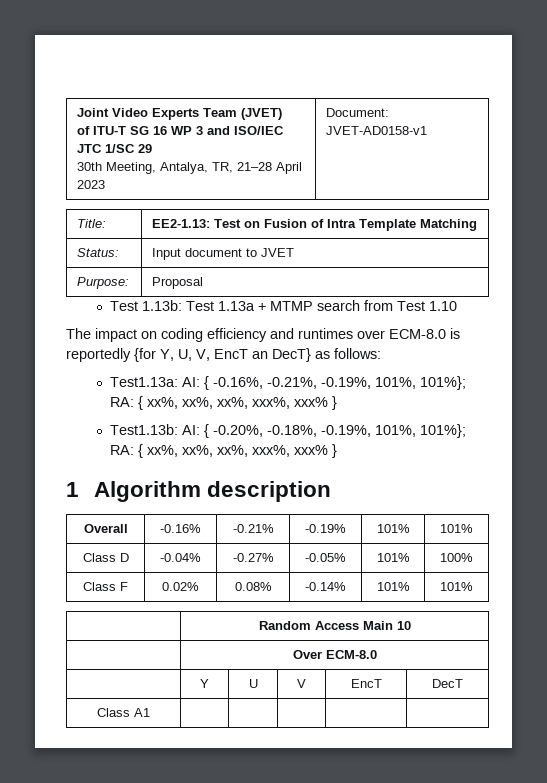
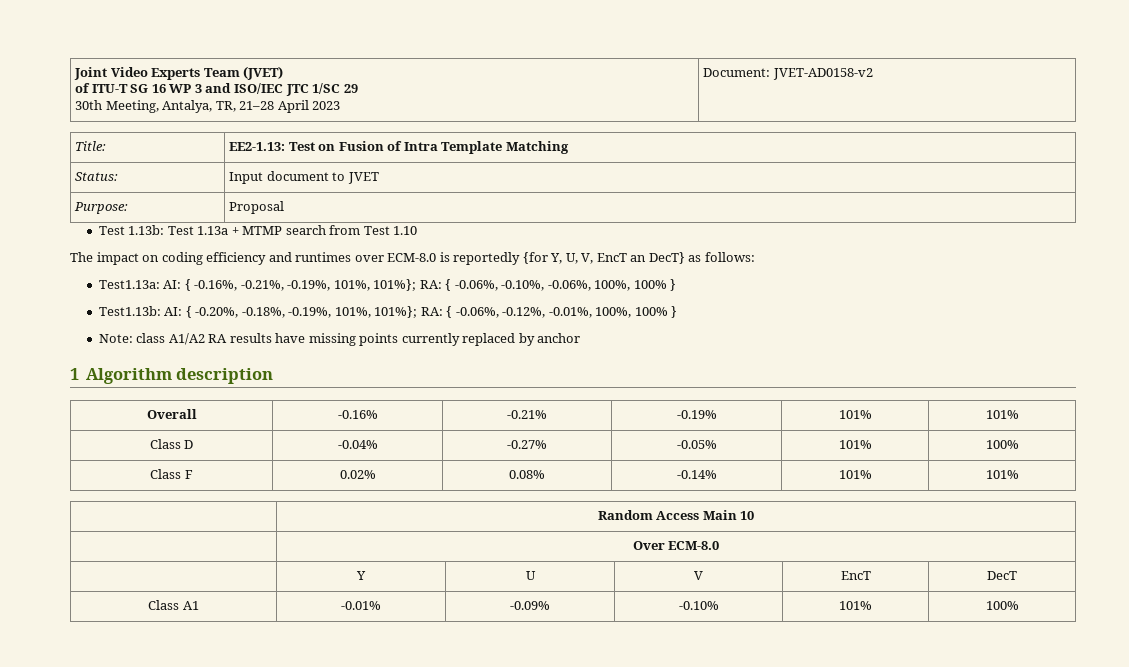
[326,126,428,135] JVET-AD0158-v1 -> [772,68,873,80] JVET-AD0158-v2
[146,397,328,409] xx%, xx%, xx%, xxx%, xxx% -> [454,280,667,291] -0.06%, -0.10%, -0.06%, 100%, 100%
[146,444,337,458] xx%, xx%, xx%, xxx%, xxx% } -> [455,306,678,318] [98,333,581,346] -0.06%, -0.12%, -0.01%, 100%, 100% } // Note: class A1/A2 RA results have missing points currently replaced by anchor
(150, 712) | | | | -> [341,601,381,610] [510,601,550,610] [678,601,719,610] [839,601,872,610] [985,601,1019,610] -0.01% | -0.09% | -0.10% | 101% | 100%

